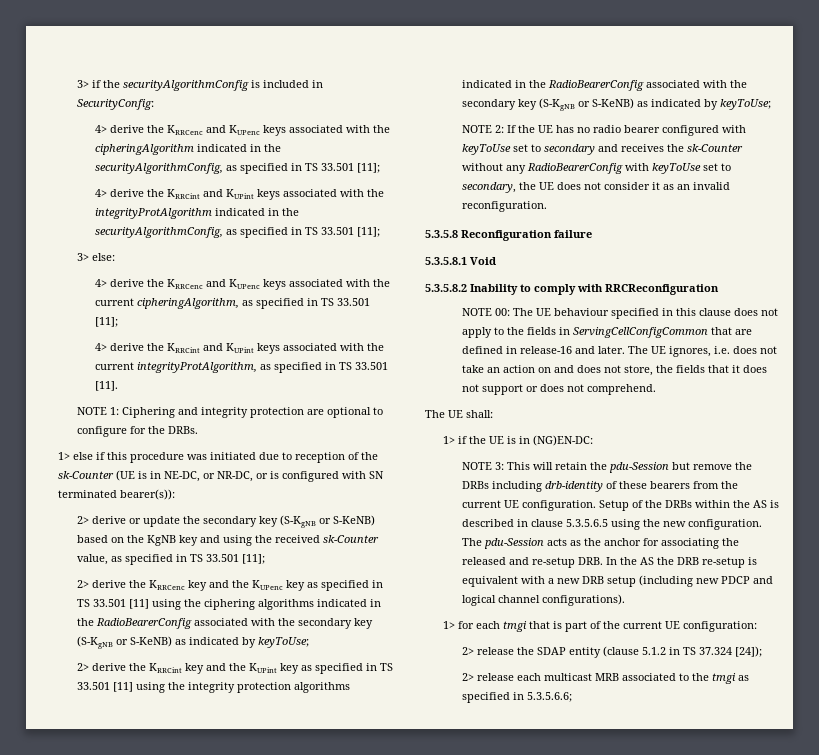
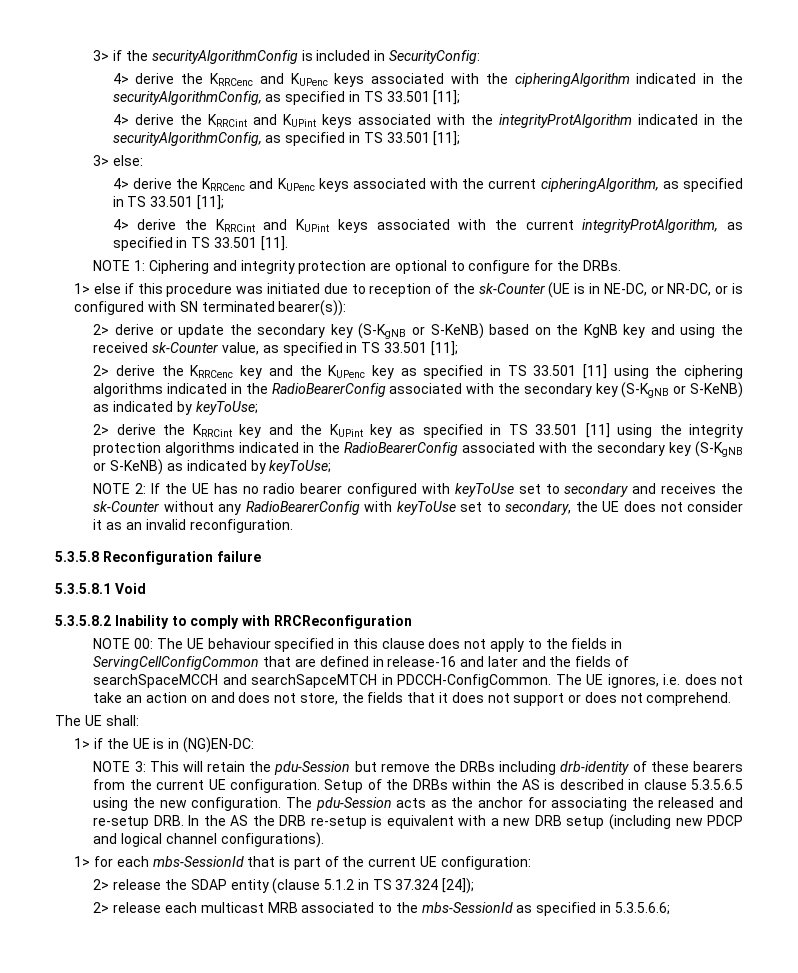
[597,346,625,354] later. -> [487,656,630,667] [93,674,552,688] later and the fields of searchSpaceMCCH and searchSapceMTCH in PDCCH-ConfigCommon.
[503,621,528,632] tmgi -> [152,856,244,867] mbs-SessionId
[711,673,736,684] tmgi -> [421,902,513,913] mbs-SessionId

